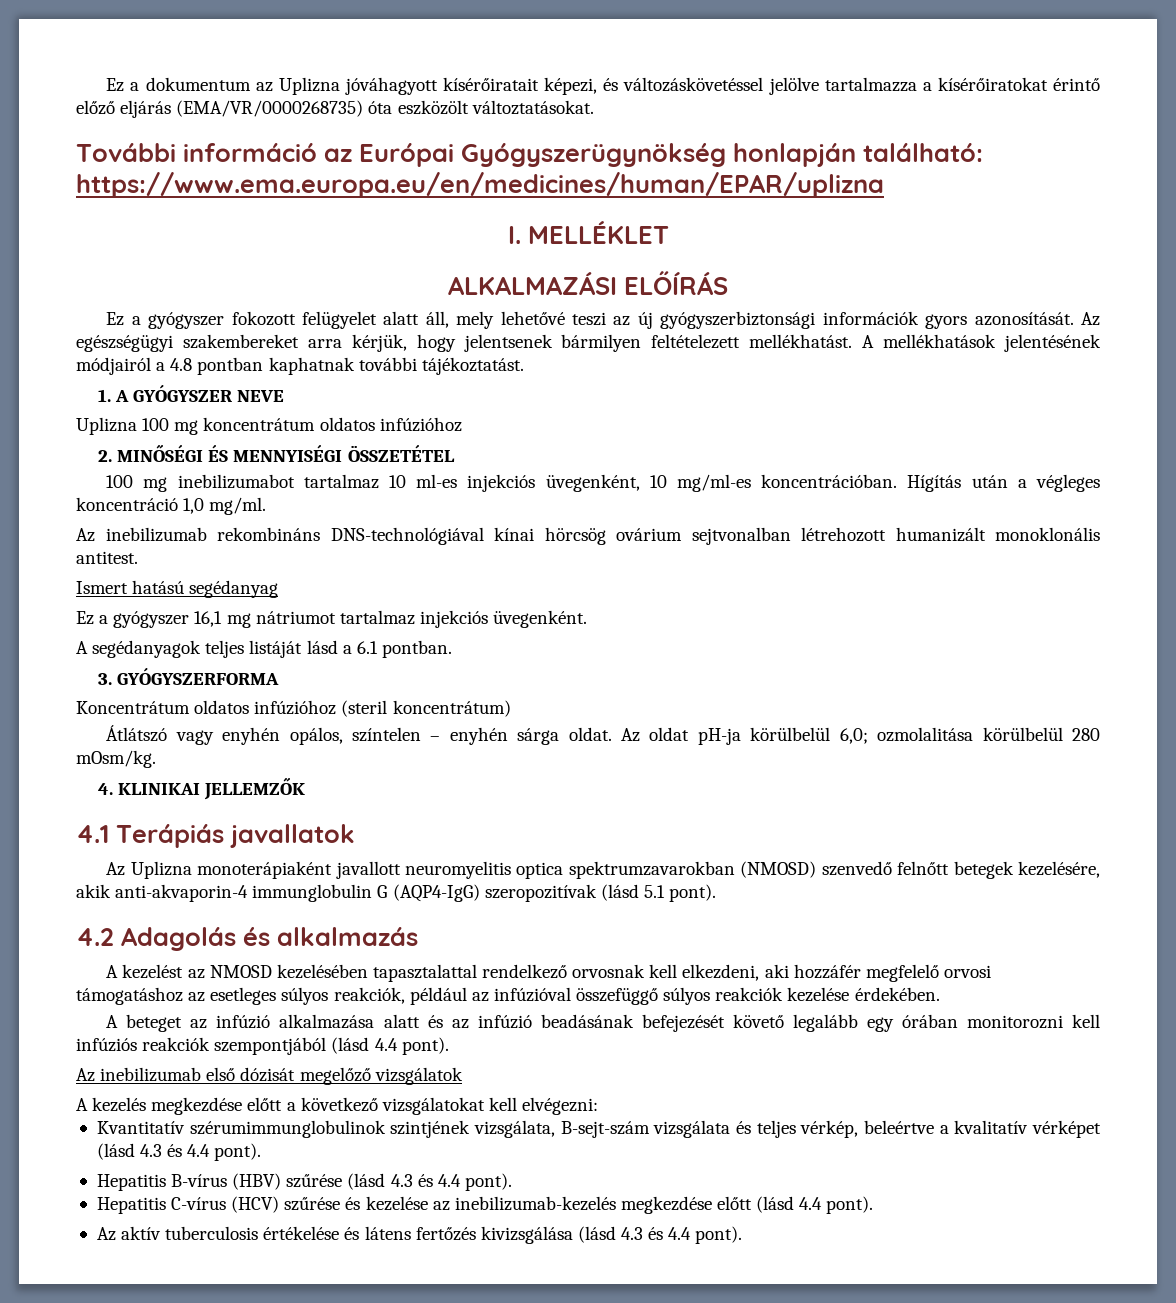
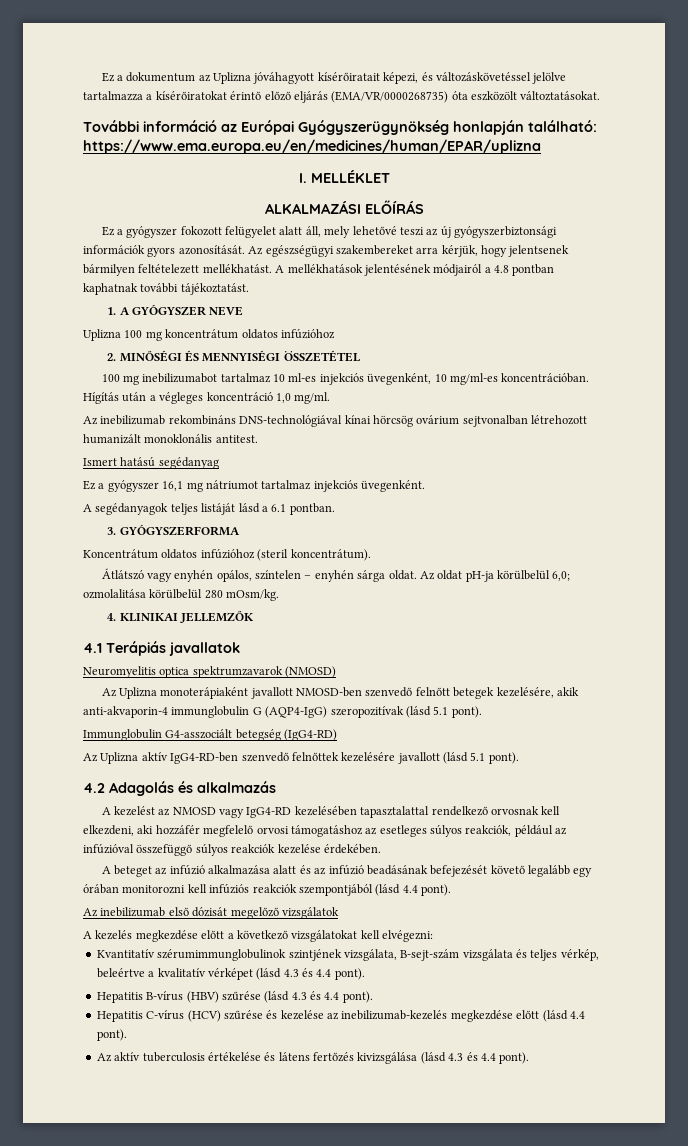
[392,700,511,717] koncentrátum) -> [290,549,371,561] koncentrátum).
(355, 836) none -> [83,666,337,678] // Neuromyelitis optica spektrumzavarok (NMOSD)
[405,861,817,879] neuromyelitis optica spektrumzavarokban (NMOSD) -> [296,687,363,697] NMOSD-ben
(717, 893) none -> [83,729,338,741] [83,752,519,764] // Immunglobulin G4-asszociált betegség (IgG4-RD) // Az Uplizna aktív IgG4-RD-ben szenvedő felnőttek kezelésére javallott (lásd 5.1 pont).
(272, 971) none -> [219,807,292,818] vagy IgG4-RD

